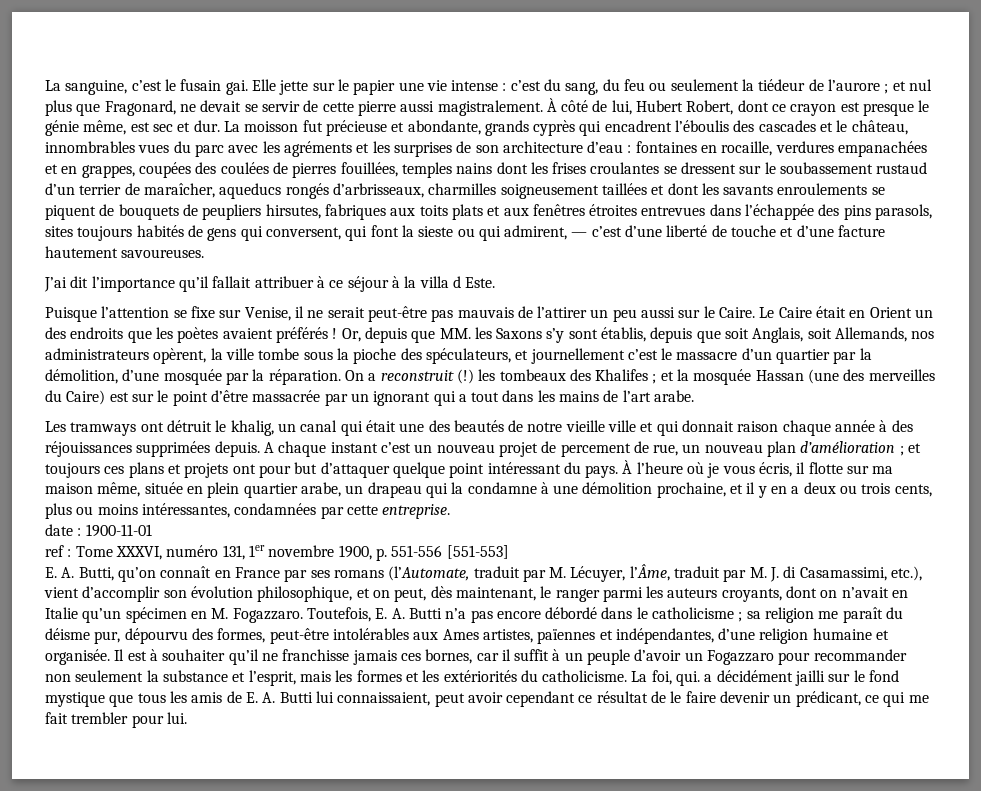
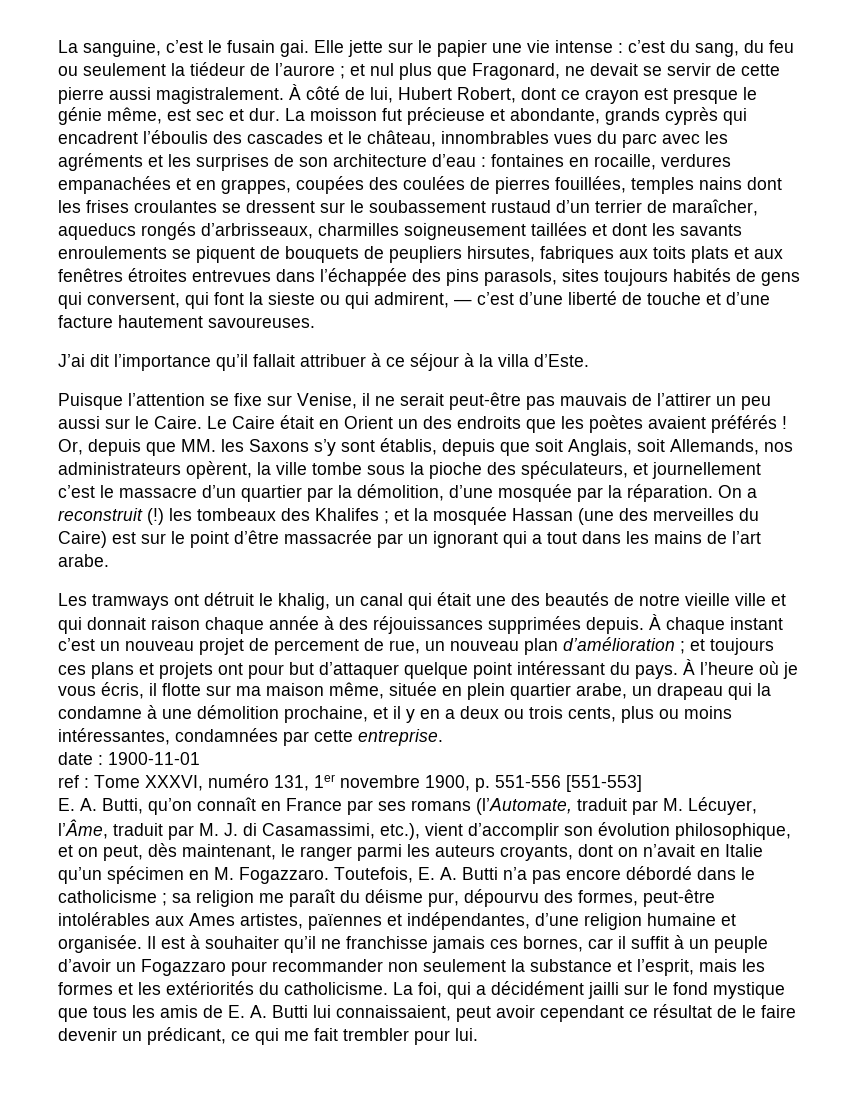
[452,276,496,288] d Este. -> [534,354,589,367] d’Este.
[263,442,274,453] A -> [649,614,661,630] À
[676,671,701,686] qui. -> [447,982,471,999] qui

